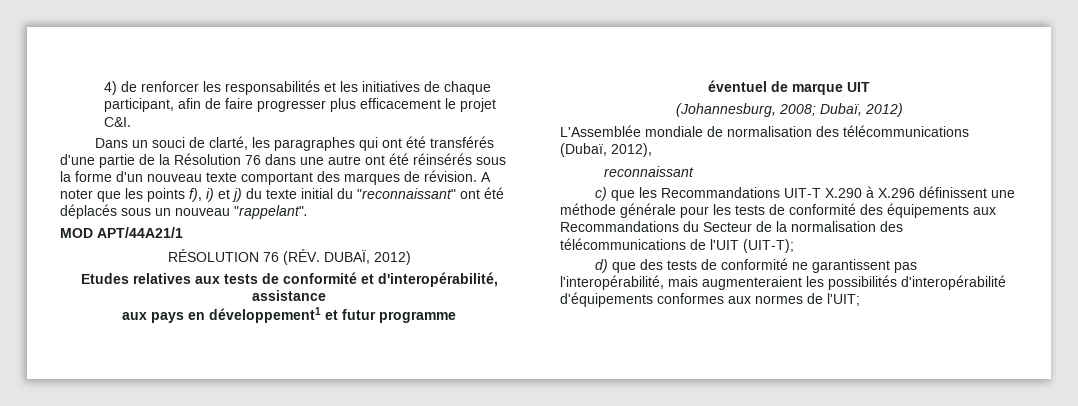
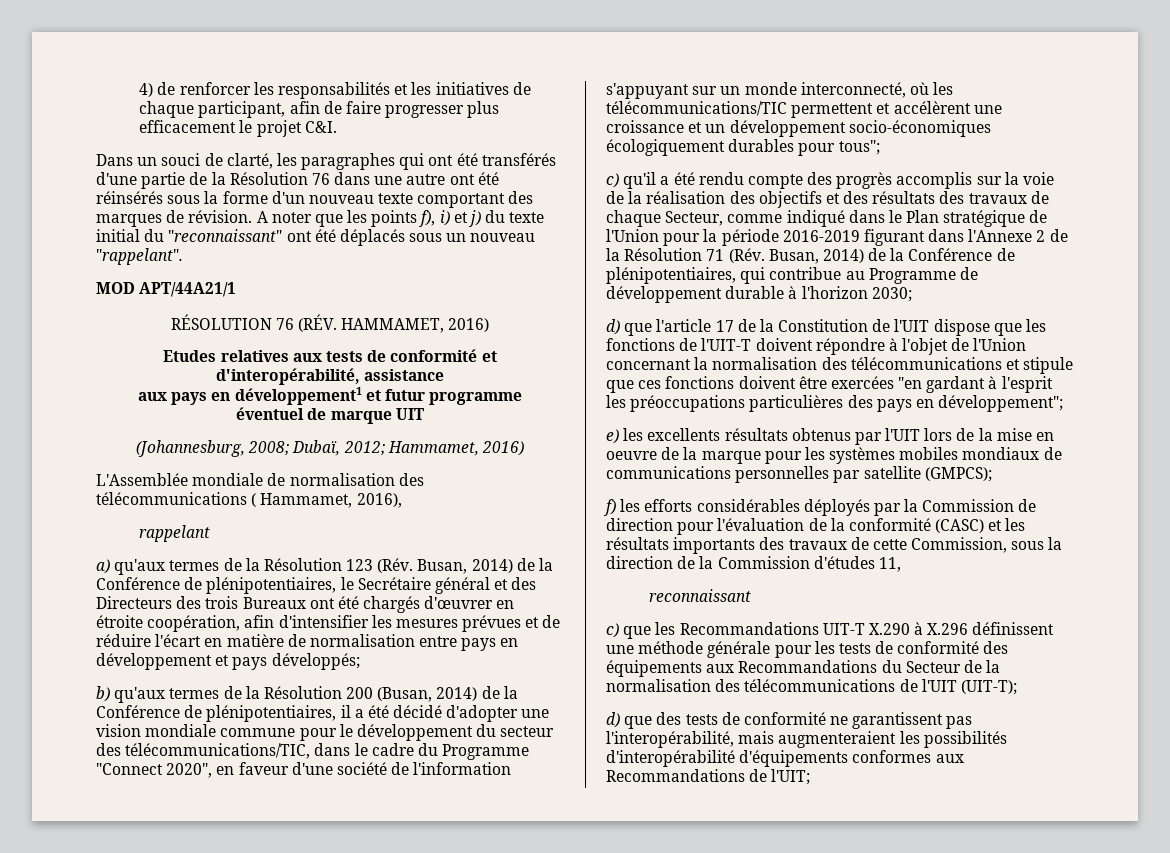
[323,250,411,265] DUBAÏ, 2012) -> [341,318,490,333] HAMMAMET, 2016)
[864,103,903,117] 2012) -> [343,441,524,456] 2012; Hammamet, 2016)
[560,143,652,157] (Dubaï, 2012), -> [251,493,402,508] [139,525,211,542] [96,558,554,575] [96,577,537,594] [96,596,515,613] [96,615,561,632] [96,634,519,651] [96,653,360,670] [96,686,518,703] [96,705,550,722] [96,724,555,741] [96,743,530,760] [96,762,512,778] [606,82,954,99] [606,101,1002,118] [606,120,991,137] [606,139,880,156] [606,172,1055,189] [606,191,1049,208] [606,210,1048,227] [606,229,1068,246] [606,248,1015,264] [606,267,978,284] [606,286,912,303] [606,319,1047,336] [606,338,1027,355] [606,357,1074,374] [606,376,1053,393] [606,395,1064,412] [606,428,1055,445] [606,447,1062,464] [606,466,992,483] [603,499,1037,516] [606,518,1026,535] [606,537,1063,554] [606,556,901,572] ( Hammamet, 2016), // rappelant // a) qu'aux termes de la Résolution 123 (Rév. Busan, 2014) de la Conférence de plénipotentiaires, le Secrétaire général et des Directeurs des trois Bureaux ont été chargés d'œuvrer en étroite coopération, afin d'intensifier les mesures prévues et de réduire l'écart en matière de normalisation entre pays en développement et pays développés; // b) qu'aux termes de la Résolution 200 (Busan, 2014) de la Conférence de plénipotentiaires, il a été décidé d'adopter une vision mondiale commune pour le développement du secteur des télécommunications/TIC, dans le cadre du Programme "Connect 2020", en faveur d'une société de l'information s'appuyant sur un monde interconnecté, où les télécommunications/TIC permettent et accélèrent une croissance et un développement socio-économiques écologiquement durables pour tous"; // c) qu'il a été rendu compte des progrès accomplis sur la voie de la réalisation des objectifs et des résultats des travaux de chaque Secteur, comme indiqué dans le Plan stratégique de l'Union pour la période 2016-2019 figurant dans l'Annexe 2 de la Résolution 71 (Rév. Busan, 2014) de la Conférence de plénipotentiaires, qui contribue au Programme de développement durable à l'horizon 2030; // d) que l'article 17 de la Constitution de l'UIT dispose que les fonctions de l'UIT-T doivent répondre à l'objet de l'Union concernant la normalisation des télécommunications et stipule que ces fonctions doivent être exercées "en gardant à l'esprit les préoccupations particulières des pays en développement"; // e) les excellents résultats obtenus par l'UIT lors de la mise en oeuvre de la marque pour les systèmes mobiles mondiaux de communications personnelles par satellite (GMPCS); // f) les efforts considérables déployés par la Commission de direction pour l'évaluation de la conformité (CASC) et les résultats importants des travaux de cette Commission, sous la direction de la Commission d'études 11,
[755,295,803,304] normes -> [606,769,745,782] Recommandations

